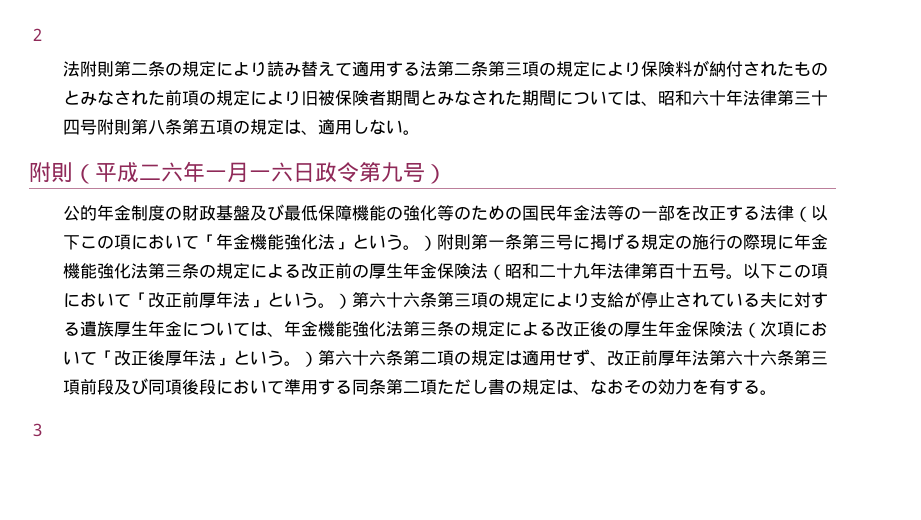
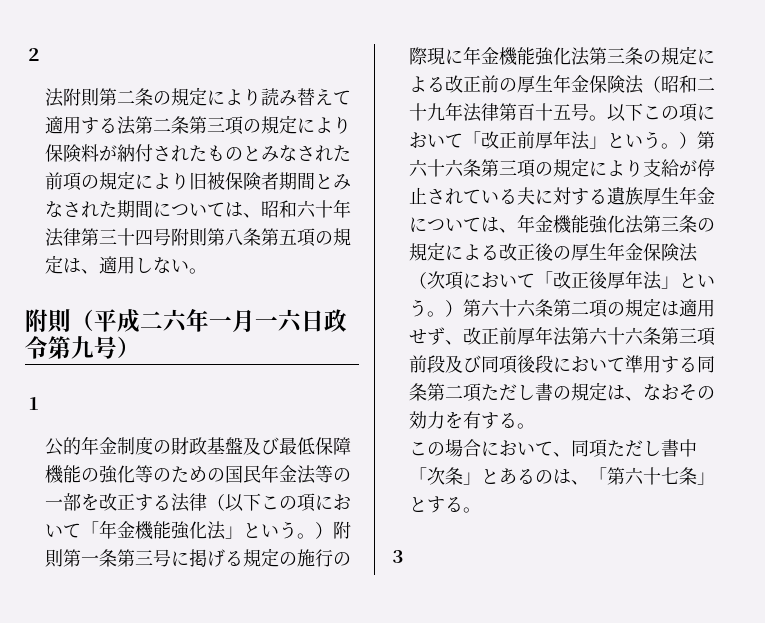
(447, 174) none -> [25,397,43,410] // １
(777, 392) none -> [409,439,698,458] [409,467,716,485] [409,496,482,513] // この場合において、同項ただし書中「次条」とあるのは、「第六十七条」とする。

